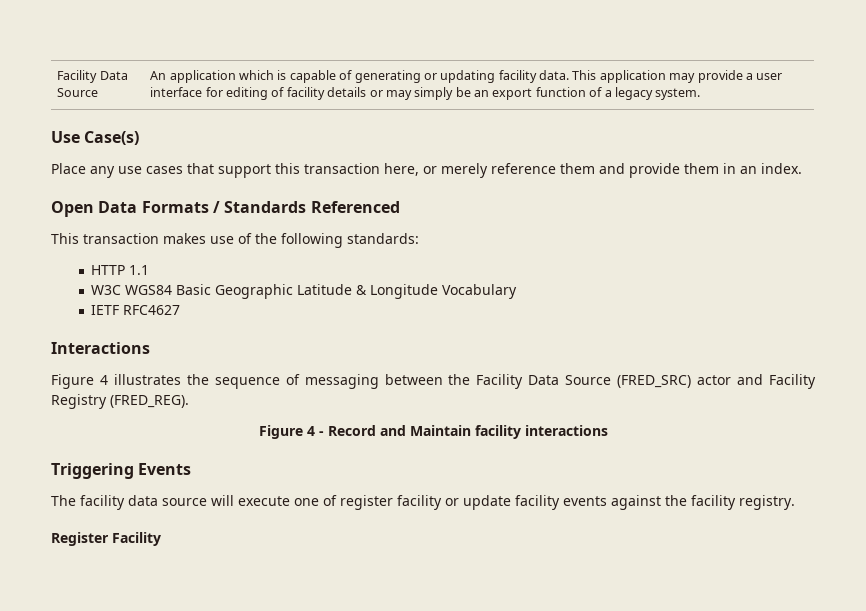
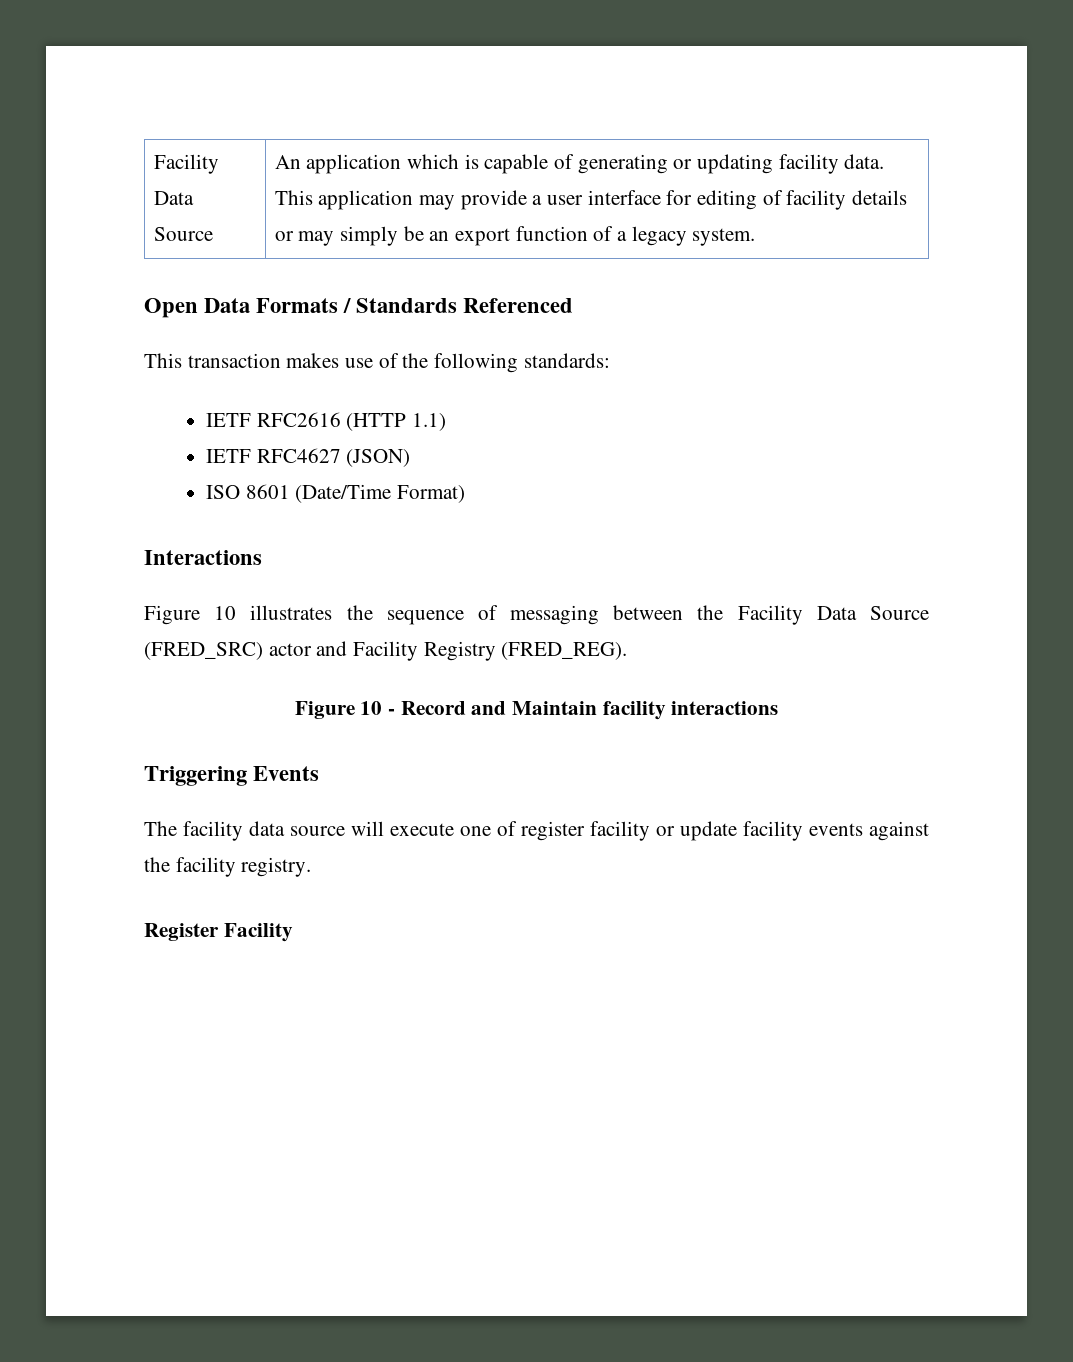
[51,131,140,145] [51,163,802,178] // Use Case(s) // Place any use cases that support this transaction here, or merely reference them and provide them in an index. -> (756, 237) none
[91,265,150,275] [91,284,518,299] [91,305,181,315] HTTP 1.1 // W3C WGS84 Basic Geographic Latitude & Longitude Vocabulary // IETF RFC4627 -> [205,412,446,431] [205,448,411,467] [205,484,465,503] IETF RFC2616 (HTTP 1.1) // IETF RFC4627 (JSON) // ISO 8601 (Date/Time Format)
[99,375,108,385] 4 -> [214,606,237,620] 10
[306,426,315,436] 4 -> [360,701,383,715] 10

